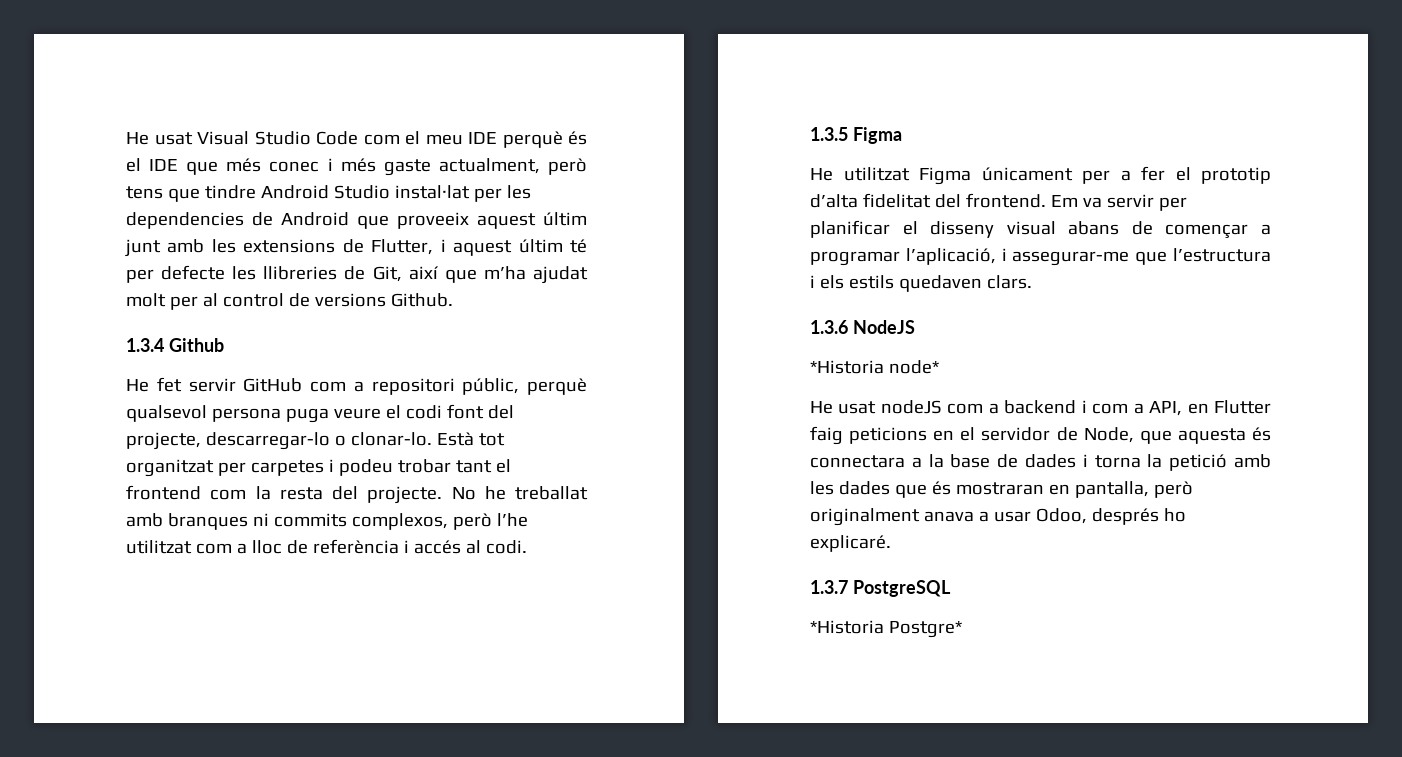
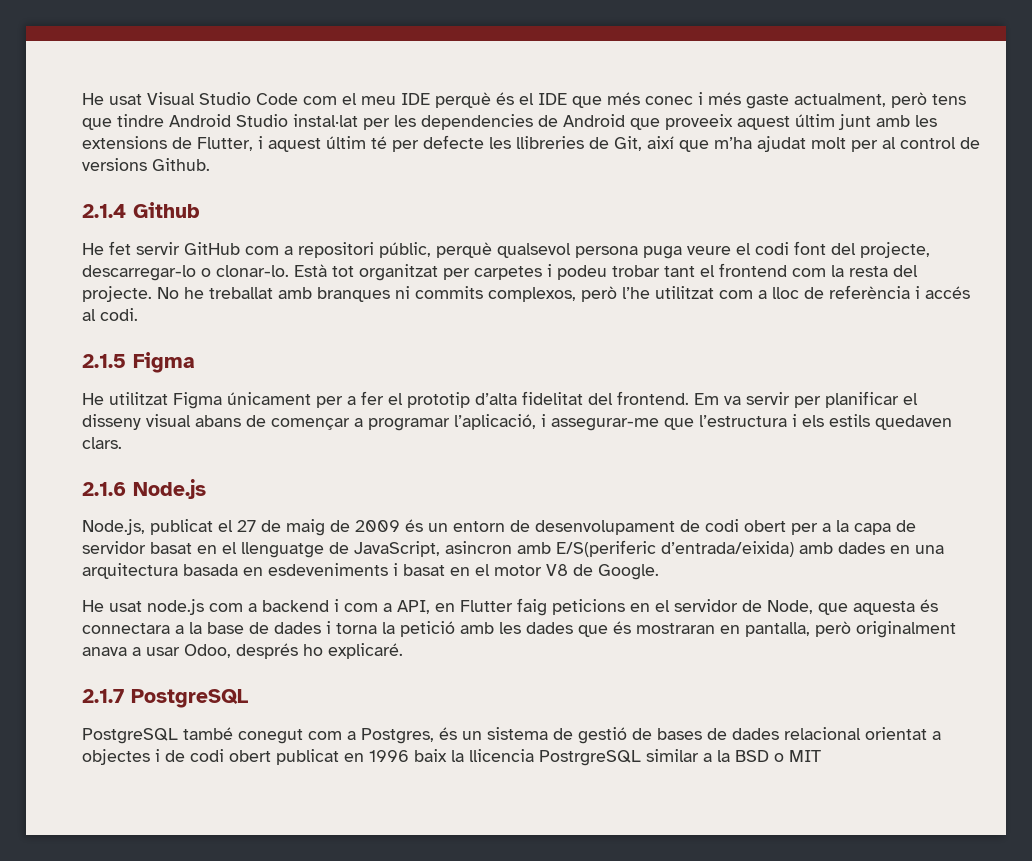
[126,338,164,352] 1.3.4 -> [82,204,126,218] 2.1.4
[810,127,848,141] 1.3.5 -> [82,354,126,368] 2.1.5
[810,320,915,334] [810,360,939,374] [810,400,942,414] 1.3.6 NodeJS // *Historia node* // He usat nodeJS -> [82,479,206,499] [82,519,916,536] [82,540,944,558] [82,563,659,580] [82,599,204,615] 2.1.6 Node.js // Node.js, publicat el 27 de maig de 2009 és un entorn de desenvolupament de codi obert per a la capa de servidor basat en el llenguatge de JavaScript, asincron amb E/S(periferic d’entrada/eixida) amb dades en una arquitectura basada en esdeveniments i basat en el motor V8 de Google. // He usat node.js
[810,580,848,594] 1.3.7 -> [82,689,124,703] 2.1.7
[810,620,962,638] *Historia Postgre* -> [82,727,941,744] [82,749,821,766] PostgreSQL també conegut com a Postgres, és un sistema de gestió de bases de dades relacional orientat a objectes i de codi obert publicat en 1996 baix la llicencia PostrgreSQL similar a la BSD o MIT

